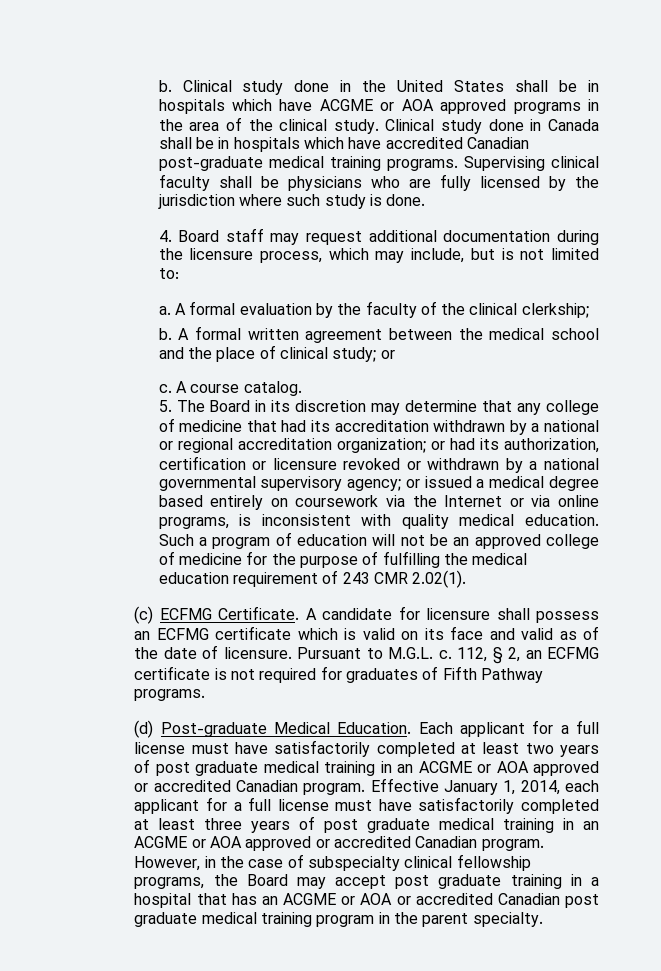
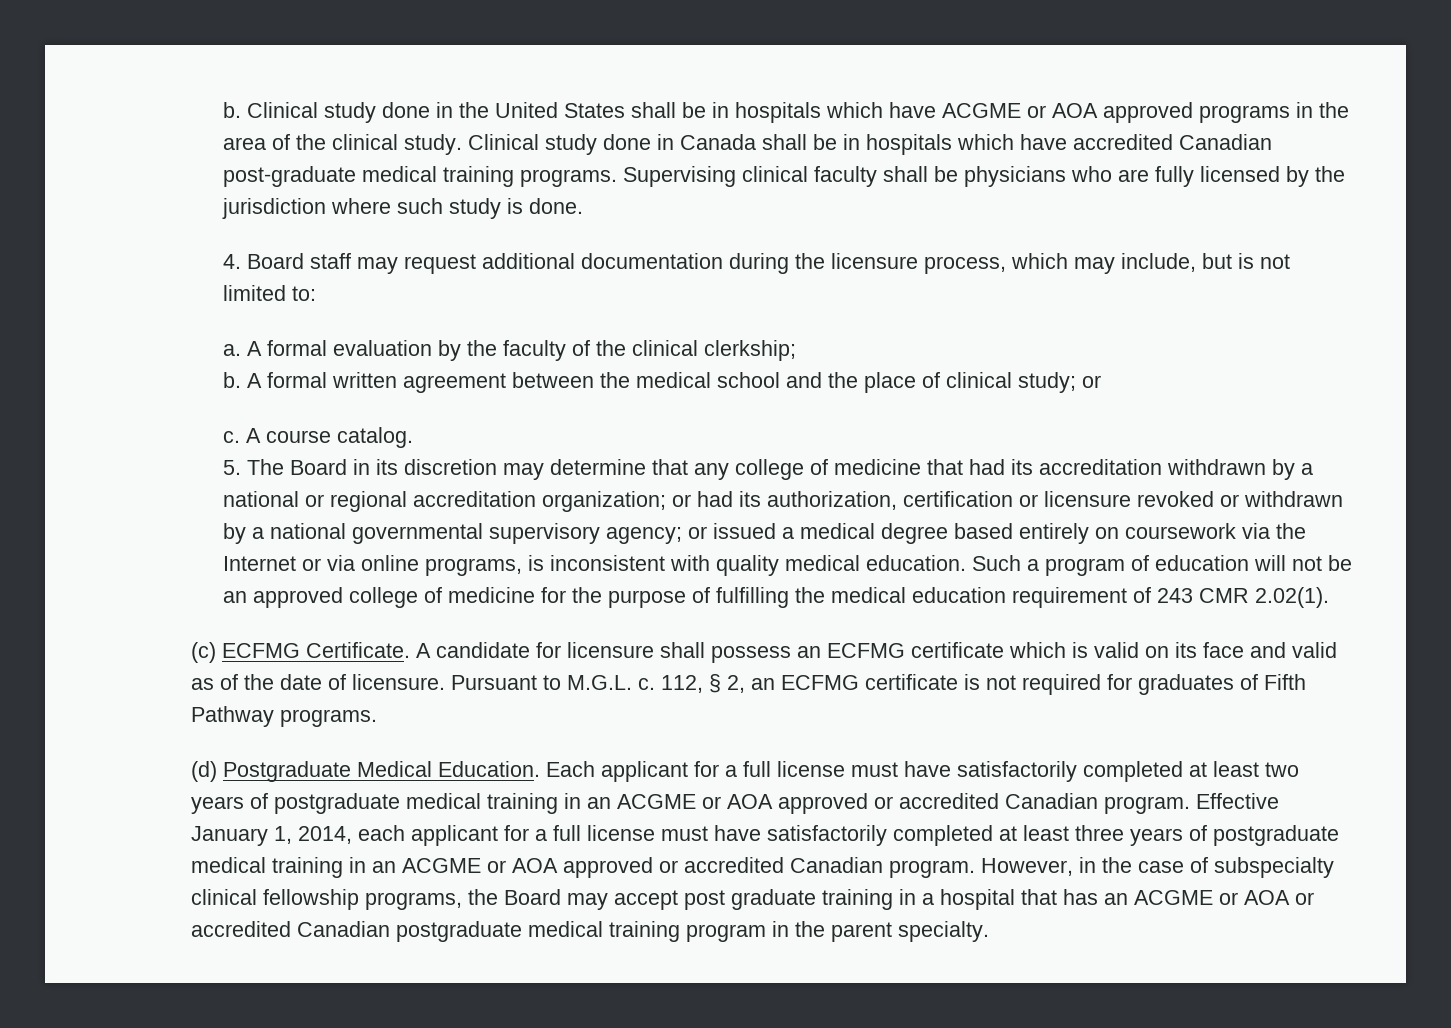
[160,722,267,737] Post-graduate -> [223,761,352,782] Postgraduate
[155,761,259,776] post graduate -> [274,793,401,814] postgraduate
[324,818,431,833] post graduate -> [1213,825,1340,846] postgraduate
[565,894,599,908] [134,912,198,927] post graduate -> [396,921,523,942] postgraduate

